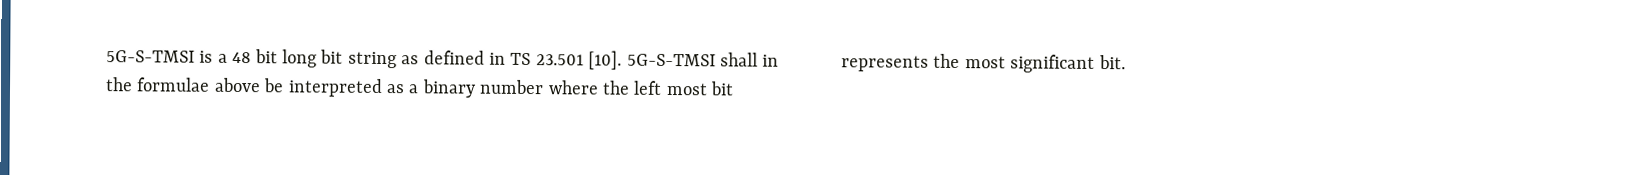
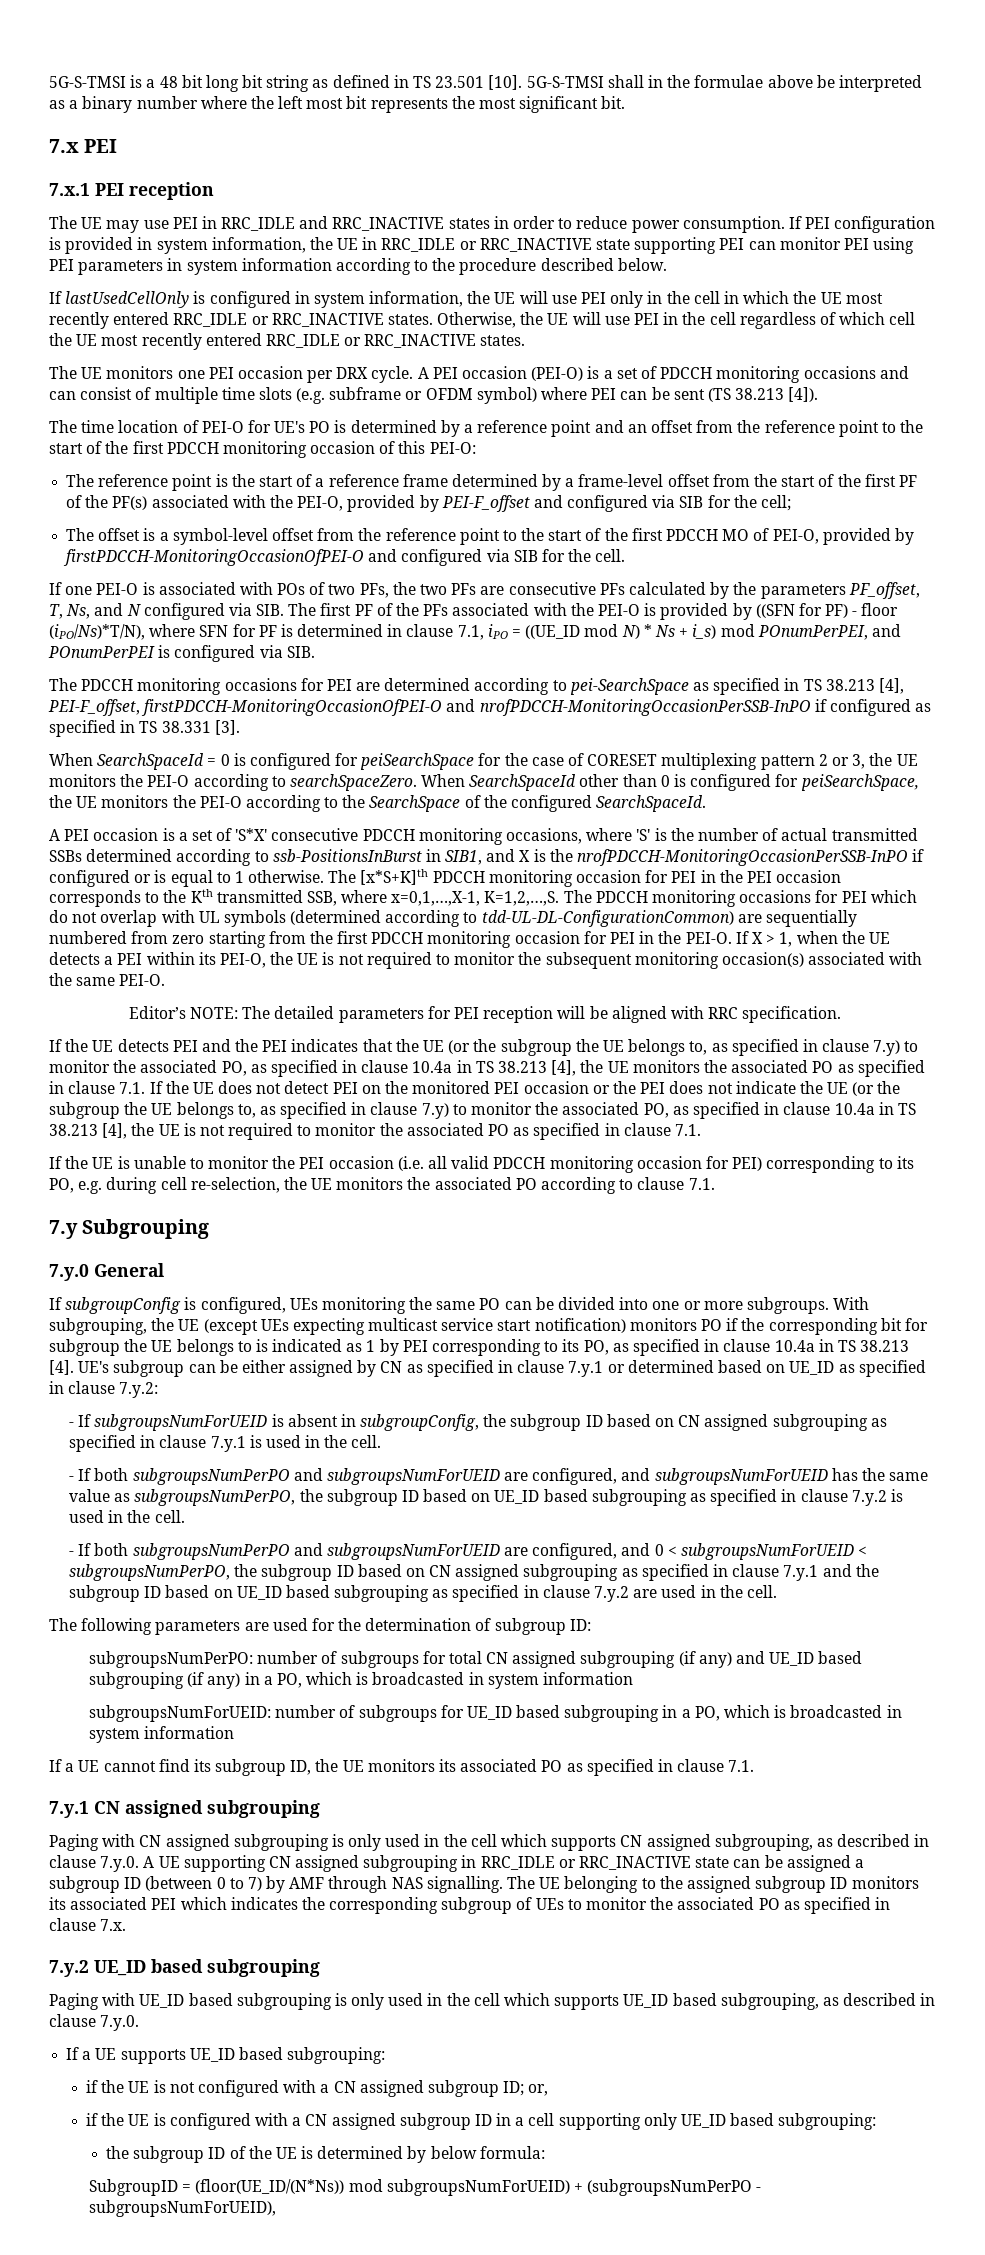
(1126, 62) none -> [49,139,118,153] [49,182,214,200] [49,216,936,233] [49,237,915,254] [49,258,667,275] [49,291,883,308] [49,312,916,329] [49,333,526,350] [49,366,909,383] [49,387,819,404] [49,420,924,437] [49,441,476,458] [66,474,917,491] [66,495,792,512] [66,528,914,545] [63,549,626,566] [49,582,920,599] [49,603,899,620] [49,624,901,640] [48,645,315,662] [49,678,904,695] [48,699,932,716] [49,720,240,737] [49,753,918,770] [49,774,919,791] [49,795,707,812] [49,828,918,845] [49,849,925,866] [49,869,842,887] [49,889,917,907] [49,910,858,927] [49,931,890,948] [49,952,923,969] [49,973,166,986] [128,1006,842,1023] [49,1039,919,1056] [49,1060,925,1077] [49,1081,901,1096] [49,1102,916,1119] [49,1123,701,1140] [49,1156,914,1173] [49,1177,715,1194] [49,1219,210,1239] [49,1263,164,1281] [49,1297,870,1314] [49,1318,928,1335] [49,1339,910,1356] [49,1360,926,1377] [49,1381,159,1398] [68,1414,887,1431] [68,1435,382,1452] [68,1468,929,1485] [68,1489,903,1506] [68,1510,185,1523] [68,1543,868,1560] [68,1564,879,1581] [68,1585,777,1602] [49,1618,591,1635] [88,1651,863,1668] [88,1672,633,1689] [88,1705,902,1722] [88,1726,235,1743] [49,1759,755,1776] [49,1800,320,1818] [49,1834,930,1851] [49,1855,864,1872] [49,1876,919,1893] [49,1897,891,1914] [49,1918,127,1931] [49,1959,320,1977] [49,1993,936,2010] [49,2014,140,2031] [66,2047,386,2064] [86,2080,549,2097] [86,2113,877,2130] [106,2146,545,2163] [88,2179,762,2196] [88,2200,276,2217] // 7.x PEI // 7.x.1 PEI reception // The UE may use PEI in RRC_IDLE and RRC_INACTIVE states in order to reduce power consumption. If PEI configuration is provided in system information, the UE in RRC_IDLE or RRC_INACTIVE state supporting PEI can monitor PEI using PEI parameters in system information according to the procedure described below. // If lastUsedCellOnly is configured in system information, the UE will use PEI only in the cell in which the UE most recently entered RRC_IDLE or RRC_INACTIVE states. Otherwise, the UE will use PEI in the cell regardless of which cell the UE most recently entered RRC_IDLE or RRC_INACTIVE states. // The UE monitors one PEI occasion per DRX cycle. A PEI occasion (PEI-O) is a set of PDCCH monitoring occasions and can consist of multiple time slots (e.g. subframe or OFDM symbol) where PEI can be sent (TS 38.213 [4]). // The time location of PEI-O for UE's PO is determined by a reference point and an offset from the reference point to the start of the first PDCCH monitoring occasion of this PEI-O: // The reference point is the start of a reference frame determined by a frame-level offset from the start of the first PF of the PF(s) associated with the PEI-O, provided by PEI-F_offset and configured via SIB for the cell; // The offset is a symbol-level offset from the reference point to the start of the first PDCCH MO of PEI-O, provided by firstPDCCH-MonitoringOccasionOfPEI-O and configured via SIB for the cell. // If one PEI-O is associated with POs of two PFs, the two PFs are consecutive PFs calculated by the parameters PF_offset, T, Ns, and N configured via SIB. The first PF of the PFs associated with the PEI-O is provided by ((SFN for PF) - floor (iPO/Ns)*T/N), where SFN for PF is determined in clause 7.1, iPO = ((UE_ID mod N) * Ns + i_s) mod POnumPerPEI, and POnumPerPEI is configured via SIB. // The PDCCH monitoring occasions for PEI are determined according to pei-SearchSpace as specified in TS 38.213 [4], PEI-F_offset, firstPDCCH-MonitoringOccasionOfPEI-O and nrofPDCCH-MonitoringOccasionPerSSB-InPO if configured as specified in TS 38.331 [3]. // When SearchSpaceId = 0 is configured for peiSearchSpace for the case of CORESET multiplexing pattern 2 or 3, the UE monitors the PEI-O according to searchSpaceZero. When SearchSpaceId other than 0 is configured for peiSearchSpace, the UE monitors the PEI-O according to the SearchSpace of the configured SearchSpaceId. // A PEI occasion is a set of 'S*X' consecutive PDCCH monitoring occasions, where 'S' is the number of actual transmitted SSBs determined according to ssb-PositionsInBurst in SIB1, and X is the nrofPDCCH-MonitoringOccasionPerSSB-InPO if configured or is equal to 1 otherwise. The [x*S+K]th PDCCH monitoring occasion for PEI in the PEI occasion corresponds to the Kth transmitted SSB, where x=0,1,…,X-1, K=1,2,…,S. The PDCCH monitoring occasions for PEI which do not overlap with UL symbols (determined according to tdd-UL-DL-ConfigurationCommon) are sequentially numbered from zero starting from the first PDCCH monitoring occasion for PEI in the PEI-O. If X > 1, when the UE detects a PEI within its PEI-O, the UE is not required to monitor the subsequent monitoring occasion(s) associated with the same PEI-O. // Editor’s NOTE: The detailed parameters for PEI reception will be aligned with RRC specification. // If the UE detects PEI and the PEI indicates that the UE (or the subgroup the UE belongs to, as specified in clause 7.y) to monitor the associated PO, as specified in clause 10.4a in TS 38.213 [4], the UE monitors the associated PO as specified in clause 7.1. If the UE does not detect PEI on the monitored PEI occasion or the PEI does not indicate the UE (or the subgroup the UE belongs to, as specified in clause 7.y) to monitor the associated PO, as specified in clause 10.4a in TS 38.213 [4], the UE is not required to monitor the associated PO as specified in clause 7.1. // If the UE is unable to monitor the PEI occasion (i.e. all valid PDCCH monitoring occasion for PEI) corresponding to its PO, e.g. during cell re-selection, the UE monitors the associated PO according to clause 7.1. // 7.y Subgrouping // 7.y.0 General // If subgroupConfig is configured, UEs monitoring the same PO can be divided into one or more subgroups. With subgrouping, the UE (except UEs expecting multicast service start notification) monitors PO if the corresponding bit for subgroup the UE belongs to is indicated as 1 by PEI corresponding to its PO, as specified in clause 10.4a in TS 38.213 [4]. UE's subgroup can be either assigned by CN as specified in clause 7.y.1 or determined based on UE_ID as specified in clause 7.y.2: // - If subgroupsNumForUEID is absent in subgroupConfig, the subgroup ID based on CN assigned subgrouping as specified in clause 7.y.1 is used in the cell. // - If both subgroupsNumPerPO and subgroupsNumForUEID are configured, and subgroupsNumForUEID has the same value as subgroupsNumPerPO, the subgroup ID based on UE_ID based subgrouping as specified in clause 7.y.2 is used in the cell. // - If both subgroupsNumPerPO and subgroupsNumForUEID are configured, and 0 < subgroupsNumForUEID < subgroupsNumPerPO, the subgroup ID based on CN assigned subgrouping as specified in clause 7.y.1 and the subgroup ID based on UE_ID based subgrouping as specified in clause 7.y.2 are used in the cell. // The following parameters are used for the determination of subgroup ID: // subgroupsNumPerPO: number of subgroups for total CN assigned subgrouping (if any) and UE_ID based subgrouping (if any) in a PO, which is broadcasted in system information // subgroupsNumForUEID: number of subgroups for UE_ID based subgrouping in a PO, which is broadcasted in system information // If a UE cannot find its subgroup ID, the UE monitors its associated PO as specified in clause 7.1. // 7.y.1 CN assigned subgrouping // Paging with CN assigned subgrouping is only used in the cell which supports CN assigned subgrouping, as described in clause 7.y.0. A UE supporting CN assigned subgrouping in RRC_IDLE or RRC_INACTIVE state can be assigned a subgroup ID (between 0 to 7) by AMF through NAS signalling. The UE belonging to the assigned subgroup ID monitors its associated PEI which indicates the corresponding subgroup of UEs to monitor the associated PO as specified in clause 7.x. // 7.y.2 UE_ID based subgrouping // Paging with UE_ID based subgrouping is only used in the cell which supports UE_ID based subgrouping, as described in clause 7.y.0. // If a UE supports UE_ID based subgrouping: // if the UE is not configured with a CN assigned subgroup ID; or, // if the UE is configured with a CN assigned subgroup ID in a cell supporting only UE_ID based subgrouping: // the subgroup ID of the UE is determined by below formula: // SubgroupID = (floor(UE_ID/(N*Ns)) mod subgroupsNumForUEID) + (subgroupsNumPerPO - subgroupsNumForUEID),

